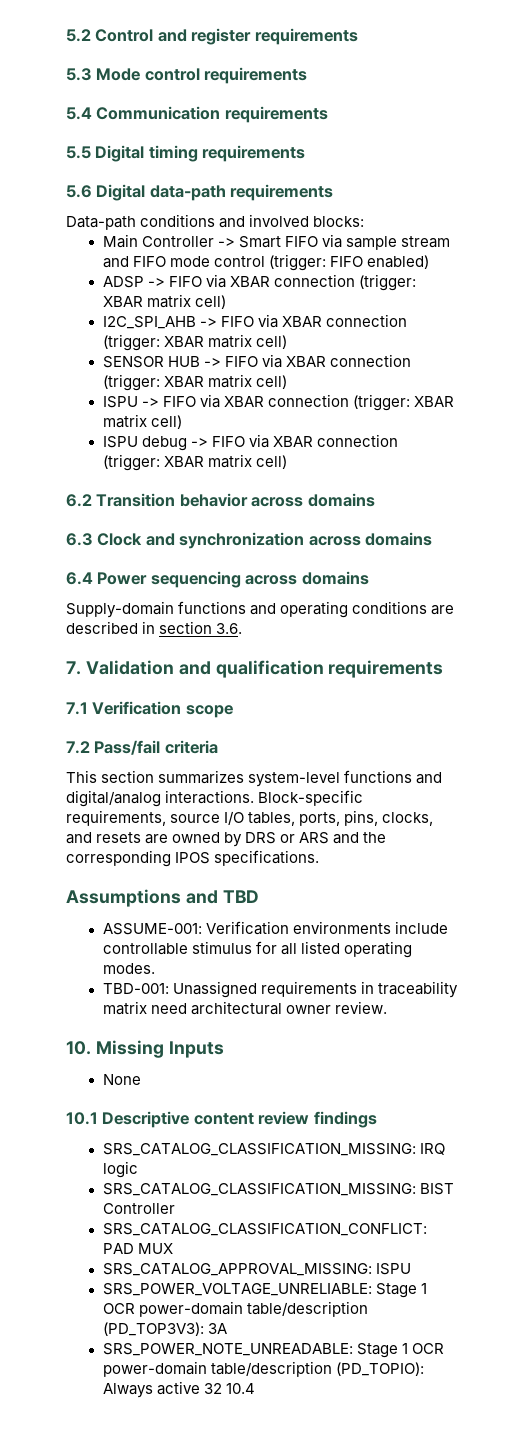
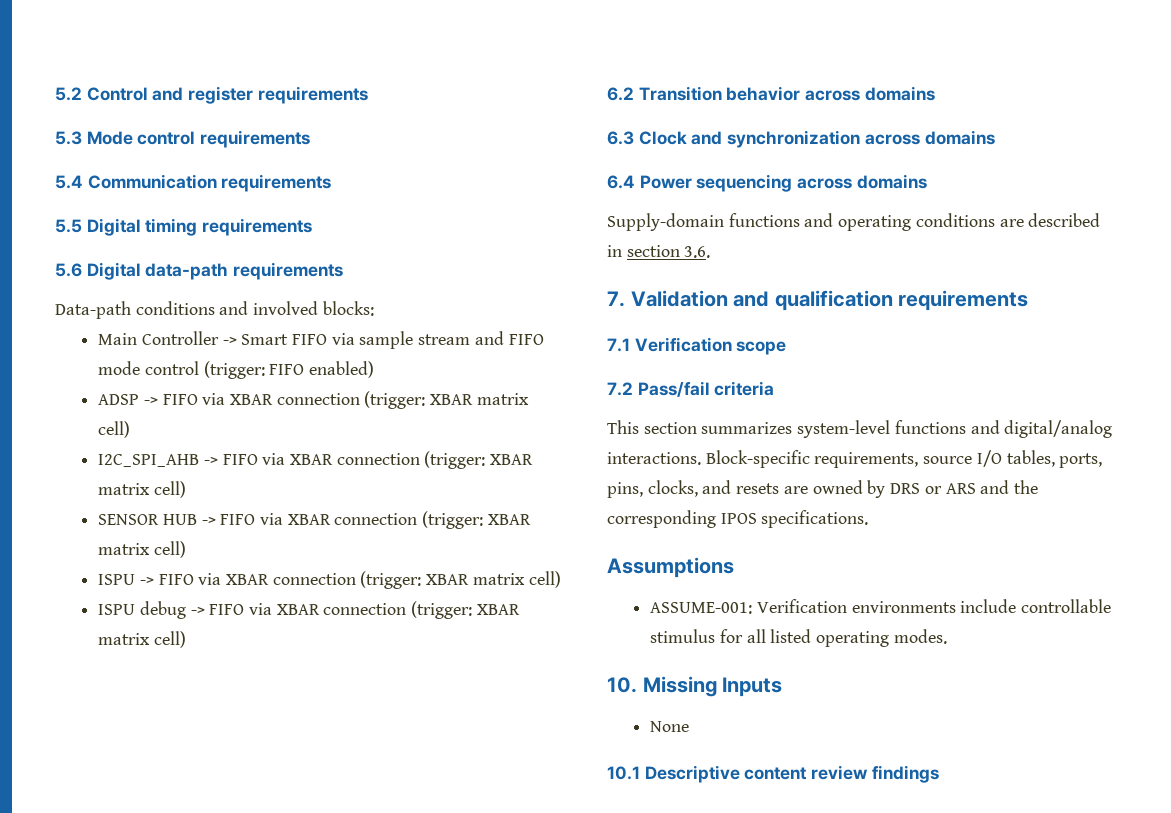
[185,890,259,904] and TBD -> (734, 567) none
[102,981,458,998] [102,1001,387,1015] // TBD-001: Unassigned requirements in traceability matrix need architectural owner review. -> (947, 636) none
[102,1143,445,1156] [102,1161,138,1178] [102,1183,454,1196] [102,1203,175,1214] [102,1223,427,1236] [102,1243,173,1254] [102,1263,411,1276] [102,1283,427,1298] [102,1301,368,1317] [102,1322,227,1336] [102,1343,444,1358] [102,1361,424,1377] [102,1381,255,1398] // SRS_CATALOG_CLASSIFICATION_MISSING: IRQ logic // SRS_CATALOG_CLASSIFICATION_MISSING: BIST Controller // SRS_CATALOG_CLASSIFICATION_CONFLICT: PAD MUX // SRS_CATALOG_APPROVAL_MISSING: ISPU // SRS_POWER_VOLTAGE_UNRELIABLE: Stage 1 OCR power-domain table/description (PD_TOP3V3): 3A // SRS_POWER_NOTE_UNREADABLE: Stage 1 OCR power-domain table/description (PD_TOPIO): Always active 32 10.4 -> (939, 774) none

